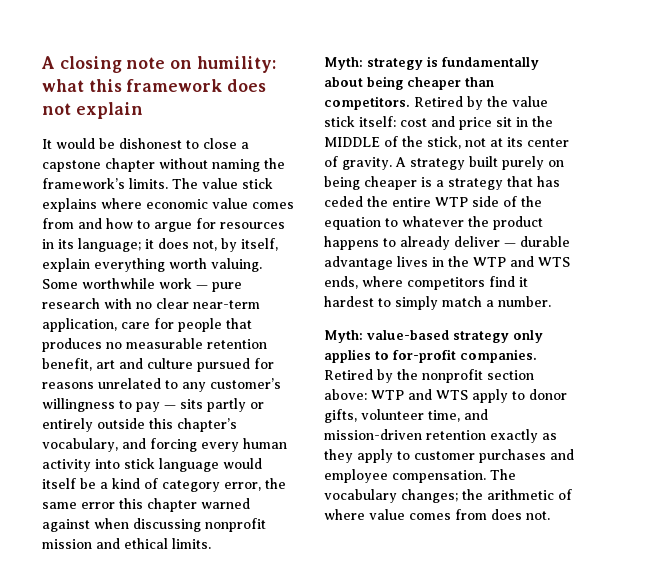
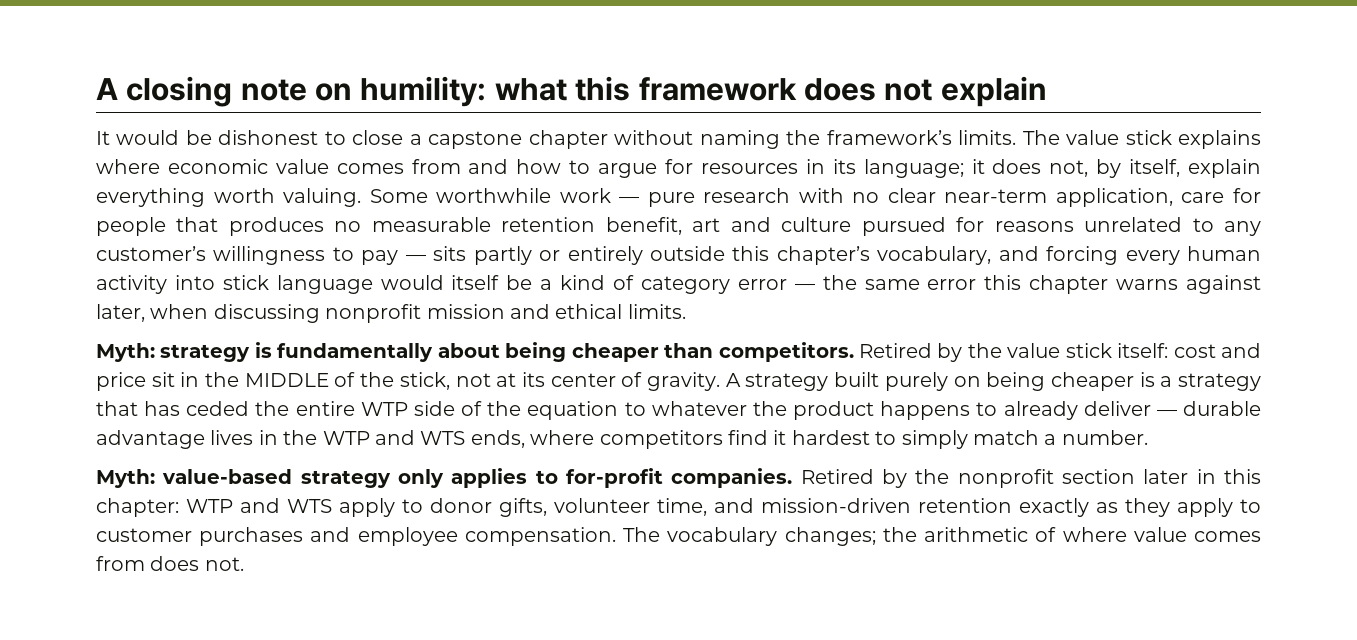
[224,482,261,491] error, -> [737,279,815,290] error —
[201,498,250,509] [42,519,90,532] warned against -> [1116,275,1262,294] [96,304,145,322] warns against later,
[324,389,367,400] above: -> [1143,469,1261,484] [96,498,179,517] later in this chapter:

